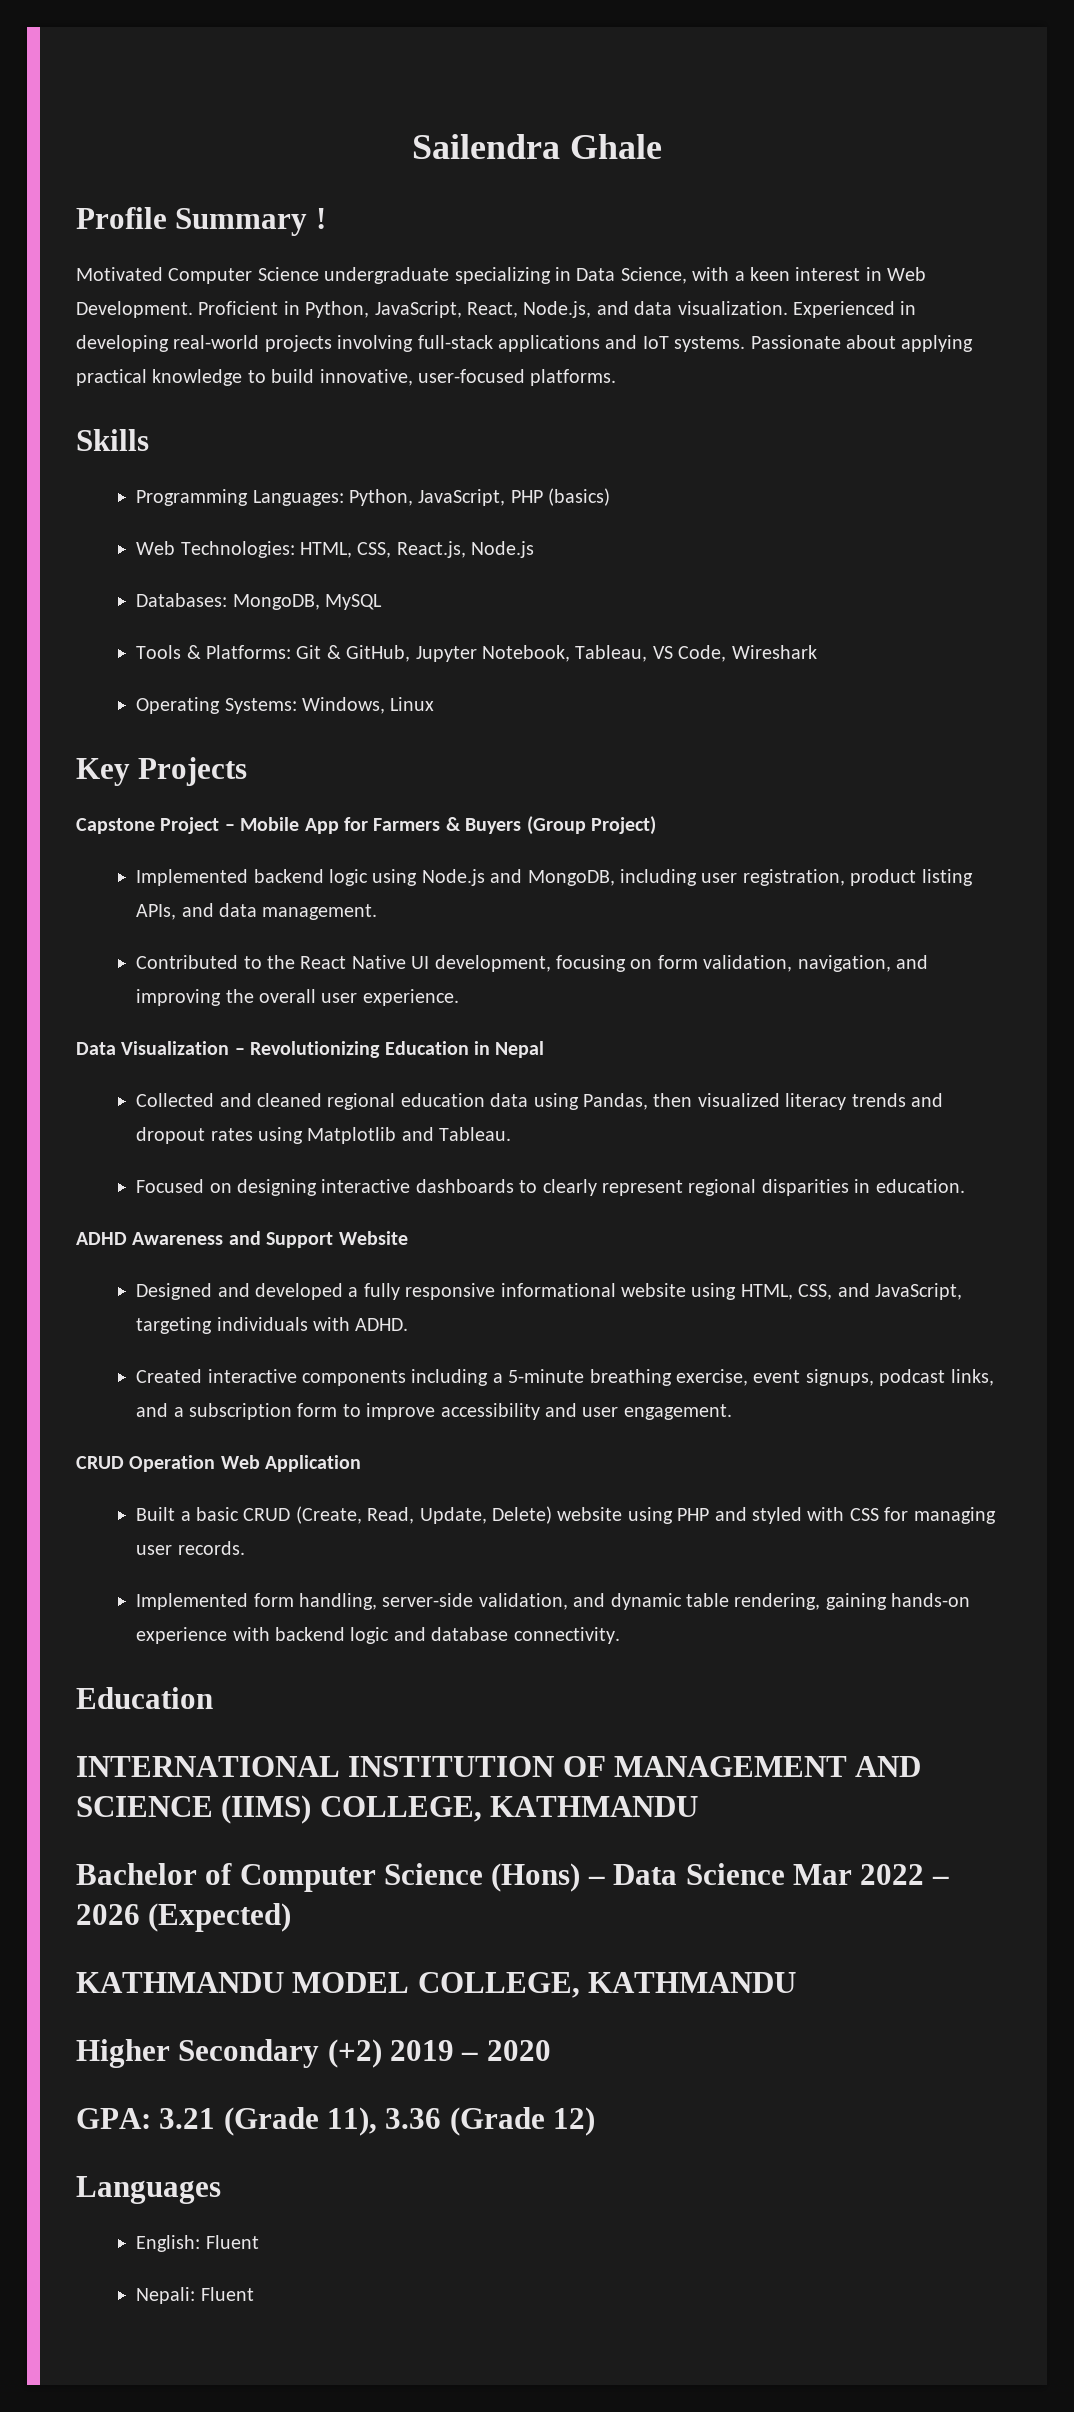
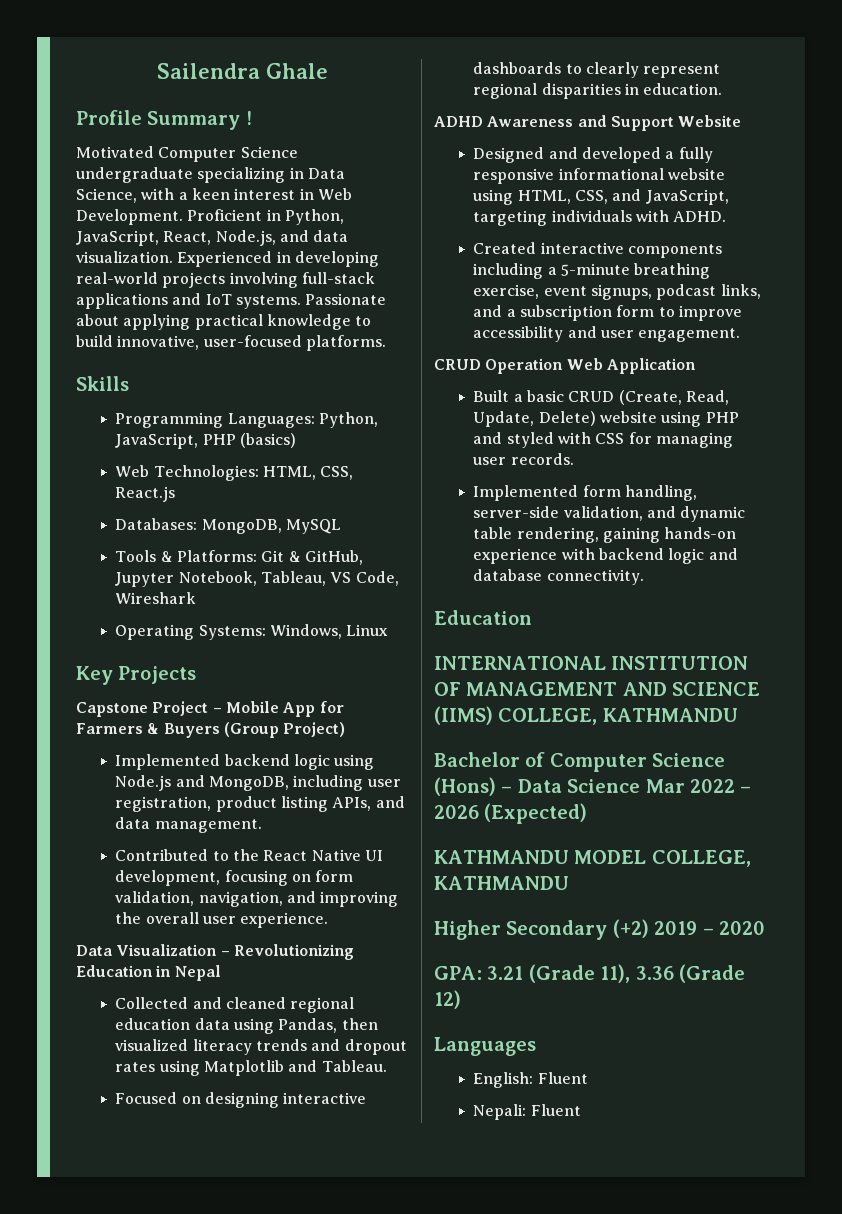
[396,541,535,558] React.js, Node.js -> [115,486,176,502] React.js

